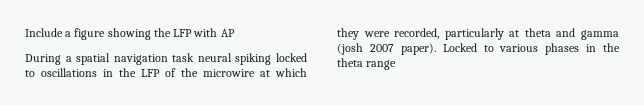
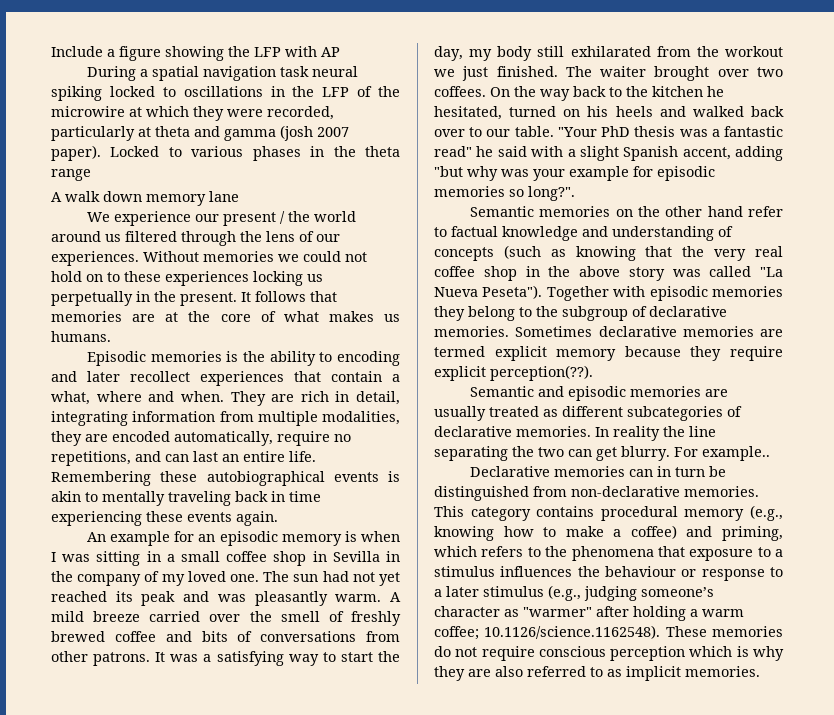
(397, 65) none -> [51,191,239,206] [87,211,357,226] [51,231,340,246] [51,251,367,266] [51,271,323,286] [51,291,337,306] [51,311,400,322] [51,331,111,342] [87,351,400,366] [51,371,400,386] [51,391,400,406] [51,411,400,426] [51,431,351,446] [51,451,316,466] [51,471,400,486] [51,491,321,506] [51,511,278,526] [87,531,400,546] [51,551,400,566] [51,571,400,586] [51,591,402,606] [51,611,401,626] [51,631,400,642] [51,651,400,666] [434,46,783,61] [434,66,783,81] [434,86,724,101] [434,106,784,120] [434,126,783,137] [434,146,783,161] [434,166,715,181] [434,186,575,201] [470,206,783,217] [434,226,733,241] [434,245,783,261] [434,266,783,281] [434,285,783,301] [434,306,727,321] [434,326,783,337] [434,346,783,361] [434,365,593,381] [470,386,729,401] [434,406,742,421] [434,426,716,441] [434,446,770,461] [470,466,727,477] [434,486,759,501] [434,505,783,521] [434,525,783,541] [434,546,783,561] [434,566,783,581] [434,585,714,601] [434,606,744,621] [434,625,783,640] [434,646,784,661] [434,666,760,681] // A walk down memory lane // We experience our present / the world around us filtered through the lens of our experiences. Without memories we could not hold on to these experiences locking us perpetually in the present. It follows that memories are at the core of what makes us humans. // Episodic memories is the ability to encoding and later recollect experiences that contain a what, where and when. They are rich in detail, integrating information from multiple modalities, they are encoded automatically, require no repetitions, and can last an entire life. Remembering these autobiographical events is akin to mentally traveling back in time experiencing these events again. // An example for an episodic memory is when I was sitting in a small coffee shop in Sevilla in the company of my loved one. The sun had not yet reached its peak and was pleasantly warm. A mild breeze carried over the smell of freshly brewed coffee and bits of conversations from other patrons. It was a satisfying way to start the day, my body still exhilarated from the workout we just finished. The waiter brought over two coffees. On the way back to the kitchen he hesitated, turned on his heels and walked back over to our table. "Your PhD thesis was a fantastic read" he said with a slight Spanish accent, adding "but why was your example for episodic memories so long?". // Semantic memories on the other hand refer to factual knowledge and understanding of concepts (such as knowing that the very real coffee shop in the above story was called "La Nueva Peseta"). Together with episodic memories they belong to the subgroup of declarative memories. Sometimes declarative memories are termed explicit memory because they require explicit perception(??). // Semantic and episodic memories are usually treated as different subcategories of declarative memories. In reality the line separating the two can get blurry. For example.. // Declarative memories can in turn be distinguished from non-declarative memories. This category contains procedural memory (e.g., knowing how to make a coffee) and priming, which refers to the phenomena that exposure to a stimulus influences the behaviour or response to a later stimulus (e.g., judging someone’s character as "warmer" after holding a warm coffee; 10.1126/science.1162548). These memories do not require conscious perception which is why they are also referred to as implicit memories.

